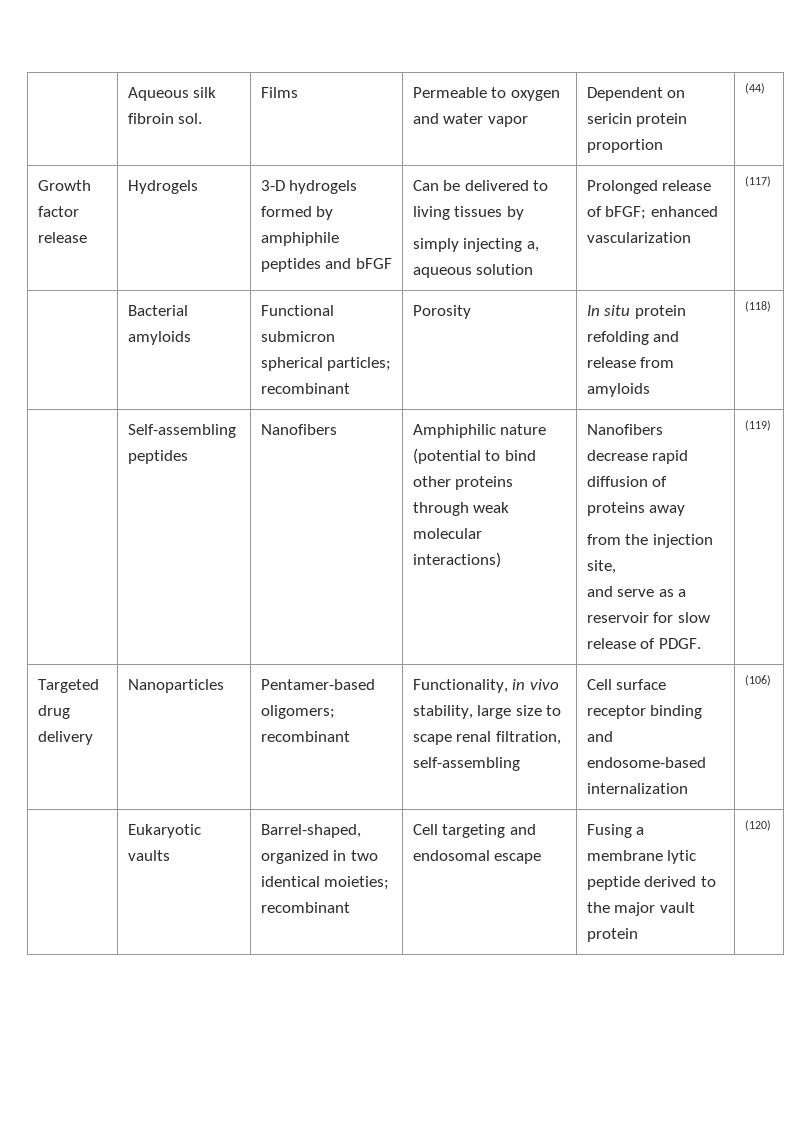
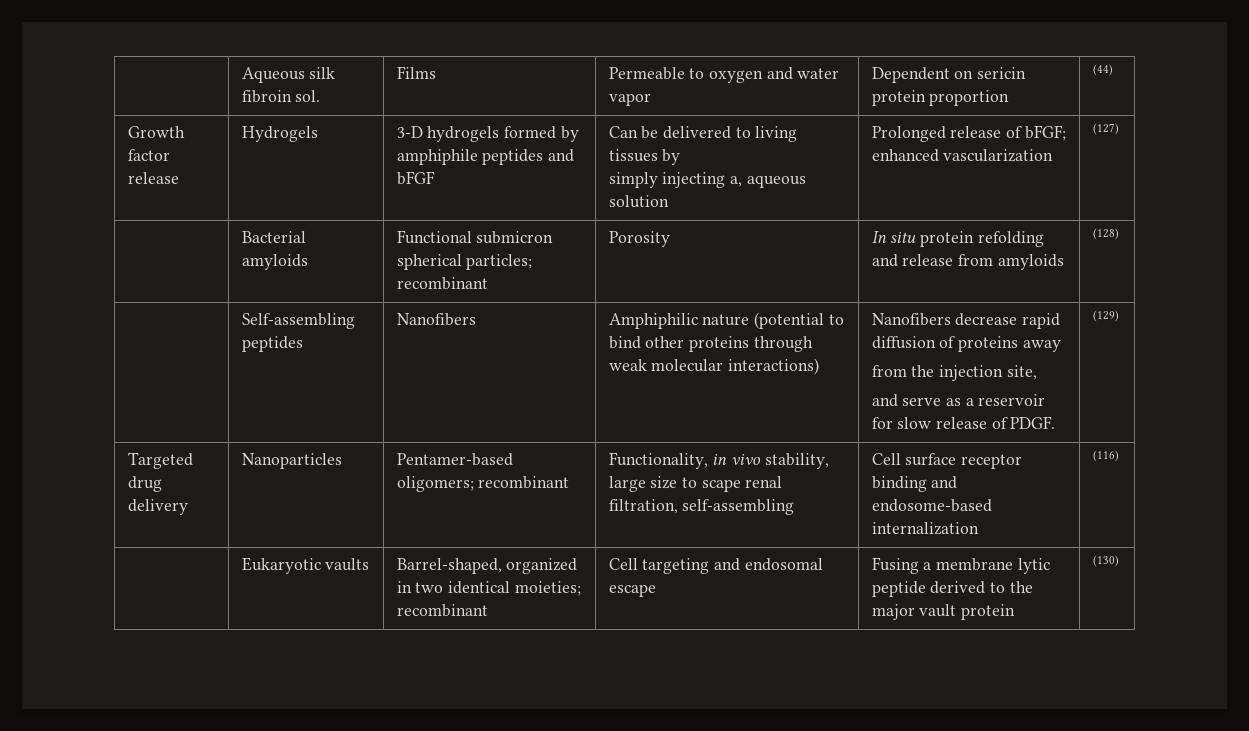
[744,176,771,187] (117) -> [1092,123,1119,135] (127)
[744,301,771,312] (118) -> [1092,228,1119,240] (128)
[744,420,771,431] (119) -> [1092,310,1119,322] (129)
[744,675,771,686] (106) -> [1092,450,1119,462] (116)
[744,820,771,831] (120) -> [1092,555,1119,567] (130)

